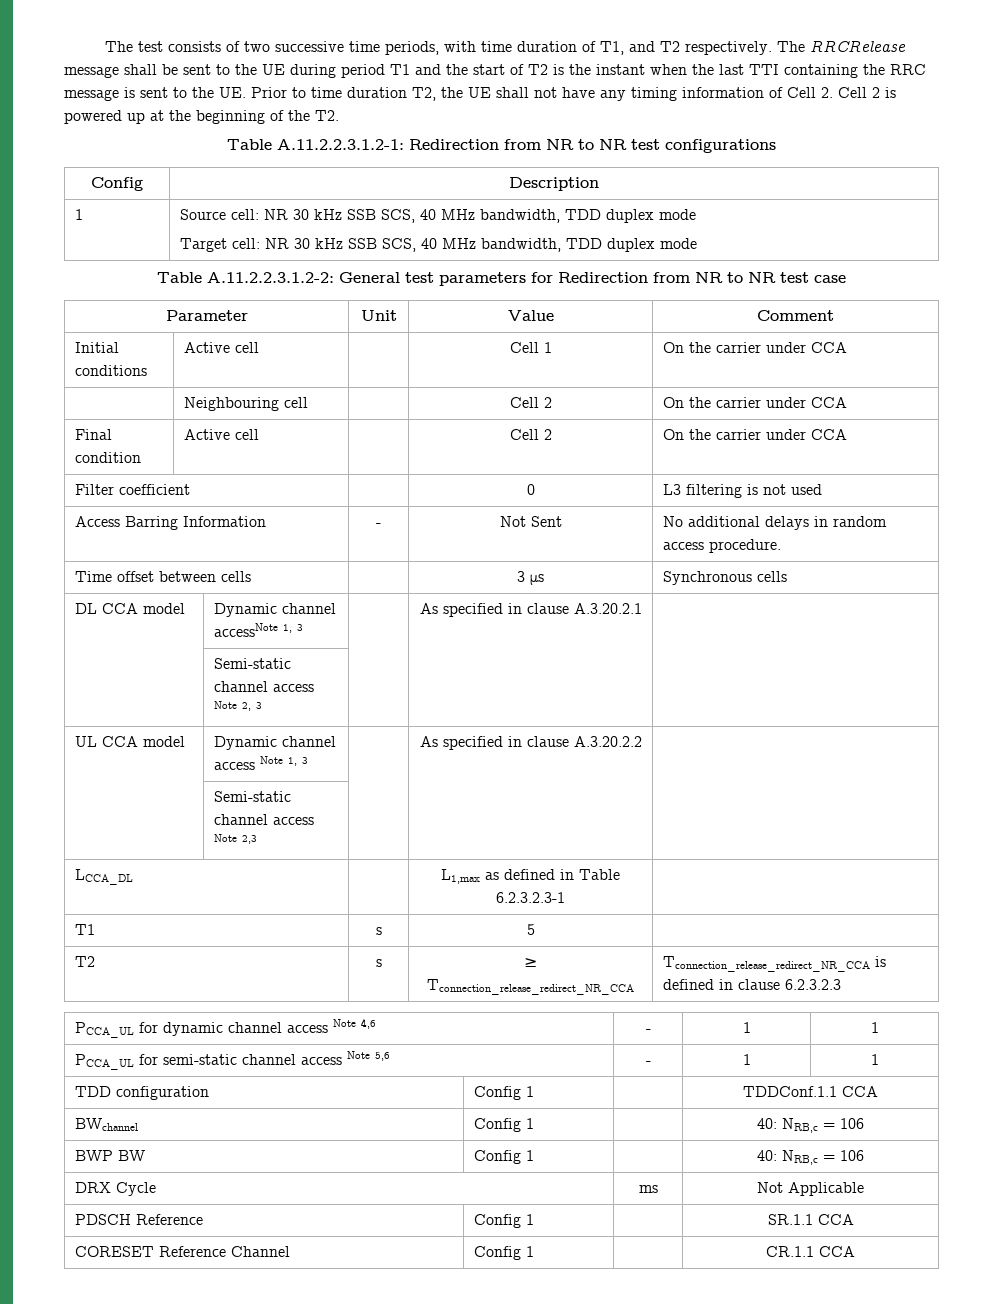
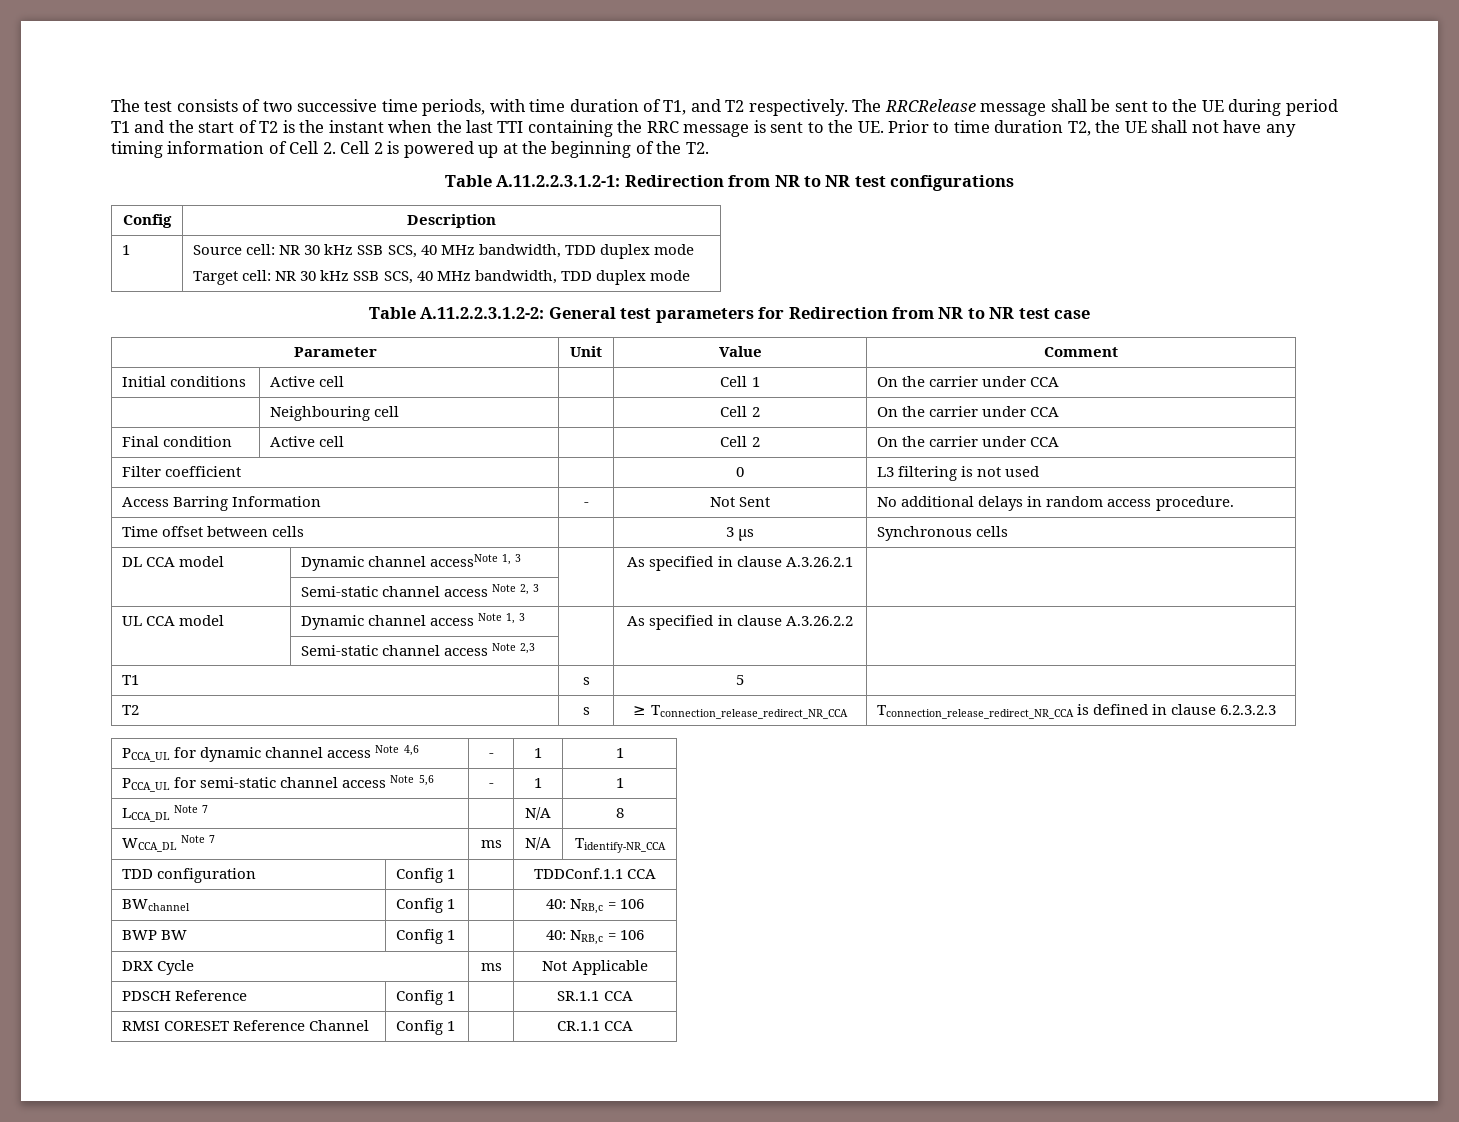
[573,603,642,614] A.3.20.2.1 -> [785,557,853,567] A.3.26.2.1
[573,736,642,747] A.3.20.2.2 -> [785,616,853,626] A.3.26.2.2
[75,869,134,885] [441,869,620,884] [496,892,565,903] // LCCA_DL | | L1,max as defined in Table 6.2.3.2.3-1 | -> (536, 648) none
(879, 1059) none -> [122,805,209,822] [525,807,551,820] [615,808,624,818] [122,835,216,852] [480,840,502,848] [525,837,551,850] [574,838,666,853] // LCCA_DL Note 7 | | N/A | 8 // WCCA_DL Note 7 | ms | N/A | Tidentify-NR_CCA
(854, 1219) none -> [122,1021,161,1031] RMSI

